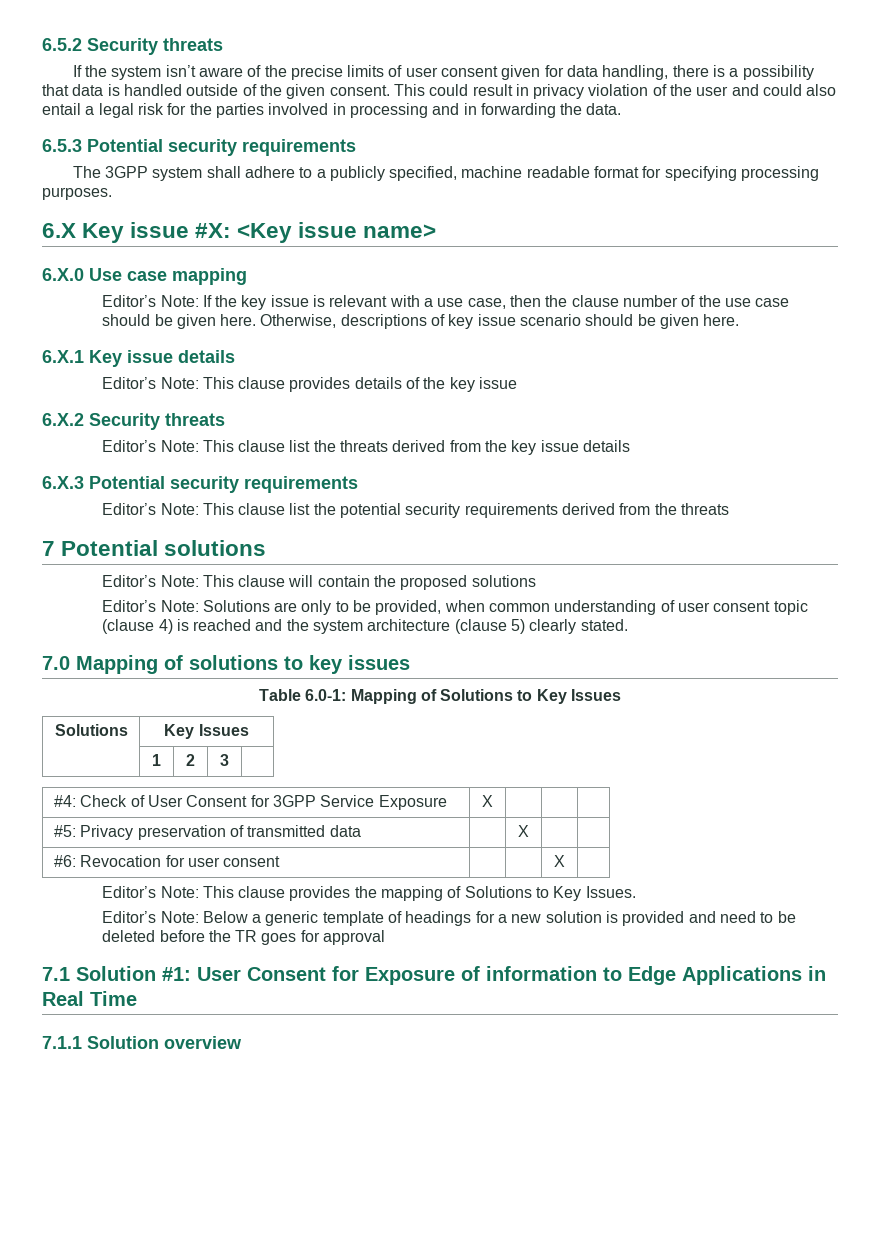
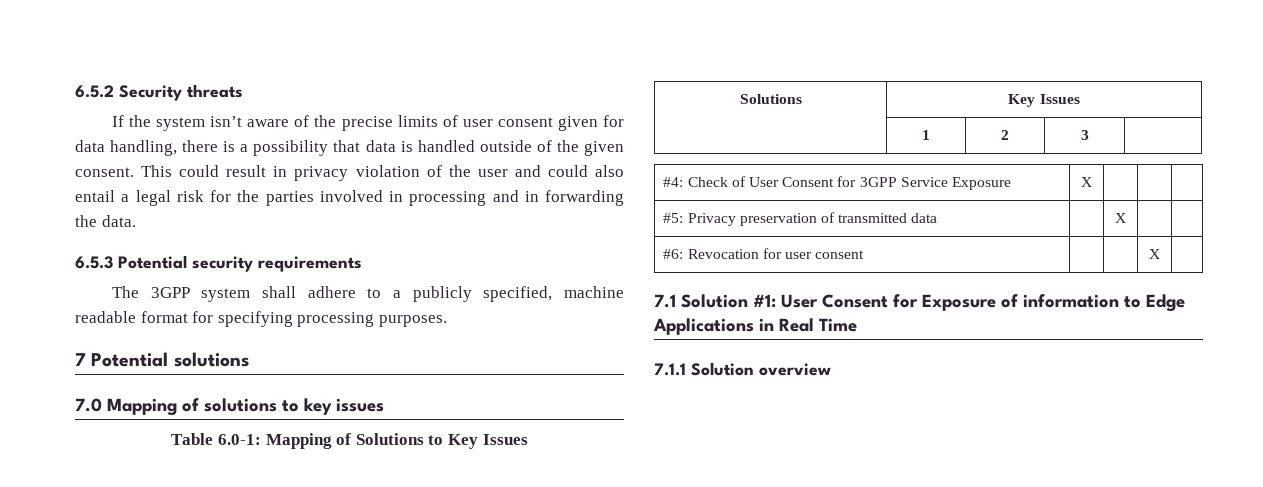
[42,222,437,243] [42,268,247,285] [102,295,790,310] [102,314,740,329] [42,350,235,367] [102,377,518,392] [42,413,225,430] [102,440,631,455] [42,476,358,493] [102,503,730,518] [42,540,267,556] [102,575,536,590] [102,600,808,615] [102,619,628,634] 6.X Key issue #X: <Key issue name> // 6.X.0 Use case mapping // Editor’s Note: If the key issue is relevant with a use case, then the clause number of the use case should be given here. Otherwise, descriptions of key issue scenario should be given here. // 6.X.1 Key issue details // Editor’s Note: This clause provides details of the key issue // 6.X.2 Security threats // Editor’s Note: This clause list the threats derived from the key issue details // 6.X.3 Potential security requirements // Editor’s Note: This clause list the potential security requirements derived from the threats // 7 Potential solutions // Editor’s Note: This clause will contain the proposed solutions // Editor’s Note: Solutions are only to be provided, when common understanding of user consent topic (clause 4) is reached and the system architecture (clause 5) clearly stated. -> [75,352,249,367] 7 Potential solutions
[102,886,636,901] [102,911,796,926] [102,930,386,945] // Editor’s Note: This clause provides the mapping of Solutions to Key Issues. // Editor’s Note: Below a generic template of headings for a new solution is provided and need to be deleted before the TR goes for approval -> (1160, 254) none

